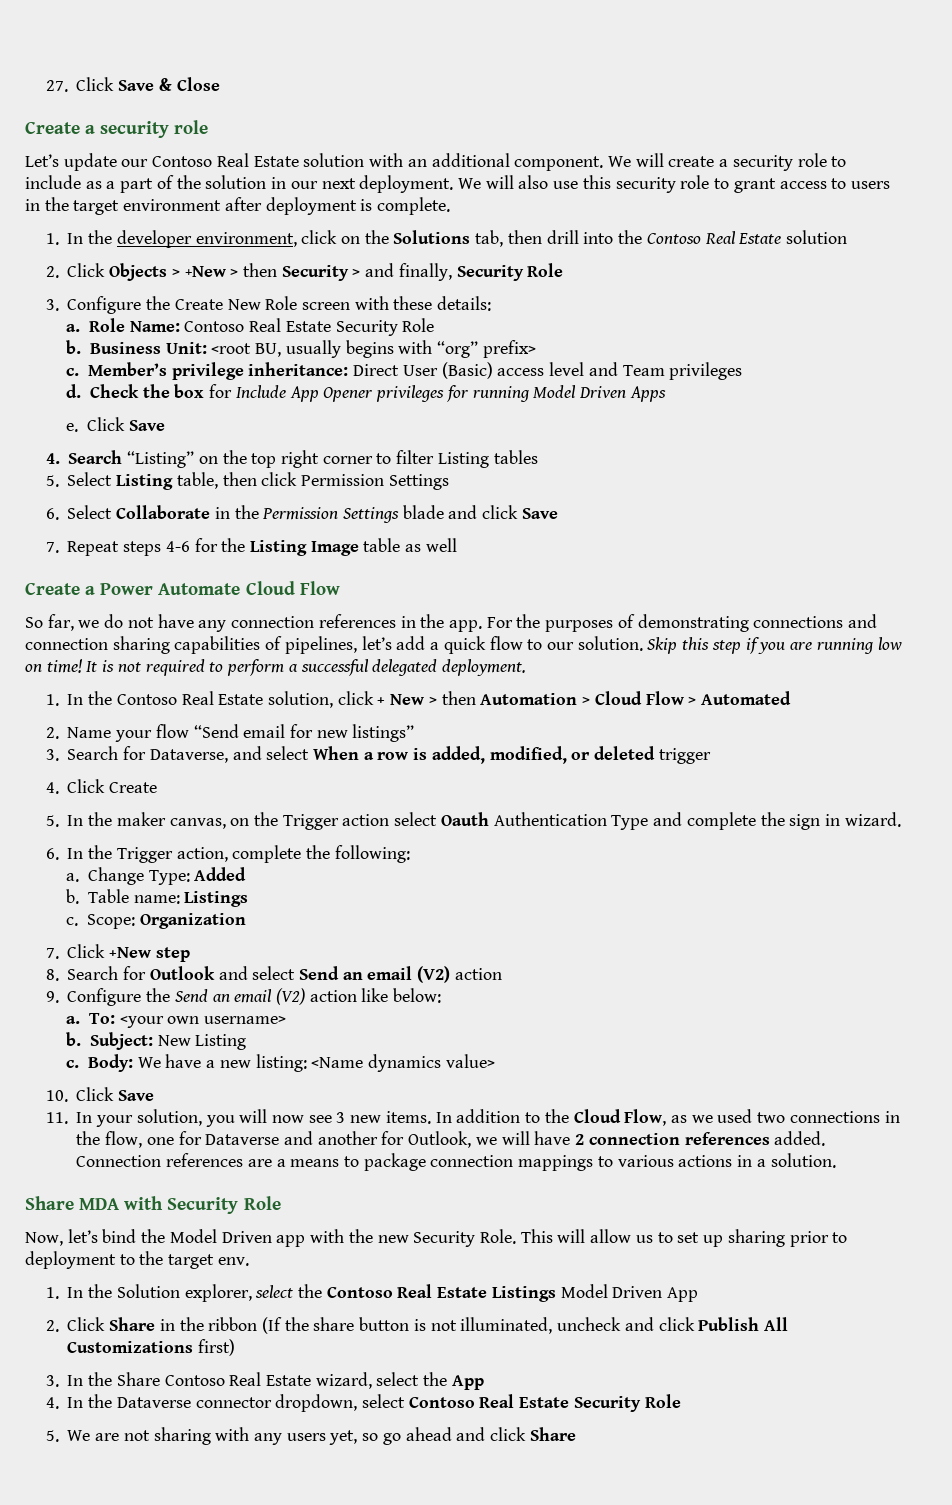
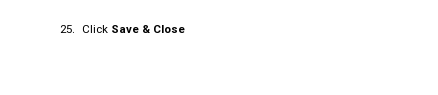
[45,80,68,92] 27. -> [59,25,75,33] 25.
[25,120,209,138] [25,153,847,171] [25,175,890,193] [25,197,451,215] [45,230,847,248] [45,263,564,281] [45,296,492,314] [66,318,435,336] [66,340,536,358] [66,362,743,380] [66,384,666,402] [66,417,165,432] [45,450,538,468] [45,472,449,490] [45,505,558,523] [45,538,457,556] [25,581,340,595] [25,614,878,632] [25,636,902,654] [25,659,526,676] [45,691,791,708] [45,724,415,742] [45,746,711,764] [45,779,158,794] [45,812,901,830] [45,845,410,863] [66,867,247,885] [66,889,249,907] [66,913,246,929] [45,944,190,962] [45,966,502,983] [45,988,442,1006] [66,1013,287,1028] [66,1032,247,1050] [66,1054,495,1072] [45,1087,155,1102] [45,1109,900,1127] [76,1131,826,1148] [76,1153,836,1171] [25,1196,281,1214] [25,1229,848,1247] [25,1251,249,1269] [45,1284,699,1302] [45,1317,788,1334] [67,1339,236,1356] [45,1372,484,1390] [45,1394,681,1412] [45,1427,576,1445] // Create a security role // Let’s update our Contoso Real Estate solution with an additional component. We will create a security role to include as a part of the solution in our next deployment. We will also use this security role to grant access to users in the target environment after deployment is complete. // 1. In the developer environment, click on the Solutions tab, then drill into the Contoso Real Estate solution // 2. Click Objects > +New > then Security > and finally, Security Role // 3. Configure the Create New Role screen with these details: // a. Role Name: Contoso Real Estate Security Role // b. Business Unit: <root BU, usually begins with “org” prefix> // c. Member’s privilege inheritance: Direct User (Basic) access level and Team privileges // d. Check the box for Include App Opener privileges for running Model Driven Apps // e. Click Save // 4. Search “Listing” on the top right corner to filter Listing tables // 5. Select Listing table, then click Permission Settings // 6. Select Collaborate in the Permission Settings blade and click Save // 7. Repeat steps 4-6 for the Listing Image table as well // Create a Power Automate Cloud Flow // So far, we do not have any connection references in the app. For the purposes of demonstrating connections and connection sharing capabilities of pipelines, let’s add a quick flow to our solution. Skip this step if you are running low on time! It is not required to perform a successful delegated deployment. // 1. In the Contoso Real Estate solution, click + New > then Automation > Cloud Flow > Automated // 2. Name your flow “Send email for new listings” // 3. Search for Dataverse, and select When a row is added, modified, or deleted trigger // 4. Click Create // 5. In the maker canvas, on the Trigger action select Oauth Authentication Type and complete the sign in wizard. // 6. In the Trigger action, complete the following: // a. Change Type: Added // b. Table name: Listings // c. Scope: Organization // 7. Click +New step // 8. Search for Outlook and select Send an email (V2) action // 9. Configure the Send an email (V2) action like below: // a. To: <your own username> // b. Subject: New Listing // c. Body: We have a new listing: <Name dynamics value> // 10. Click Save // 11. In your solution, you will now see 3 new items. In addition to the Cloud Flow, as we used two connections in the flow, one for Dataverse and another for Outlook, we will have 2 connection references added. Connection references are a means to package connection mappings to various actions in a solution. // Share MDA with Security Role // Now, let’s bind the Model Driven app with the new Security Role. This will allow us to set up sharing prior to deployment to the target env. // 1. In the Solution explorer, select the Contoso Real Estate Listings Model Driven App // 2. Click Share in the ribbon (If the share button is not illuminated, uncheck and click Publish All Customizations first) // 3. In the Share Contoso Real Estate wizard, select the App // 4. In the Dataverse connector dropdown, select Contoso Real Estate Security Role // 5. We are not sharing with any users yet, so go ahead and click Share -> (185, 29) none

